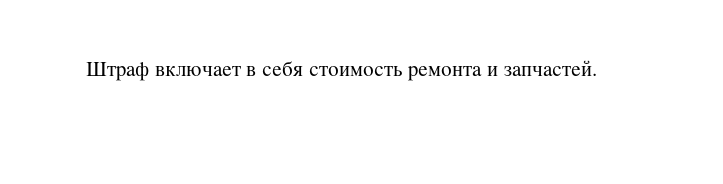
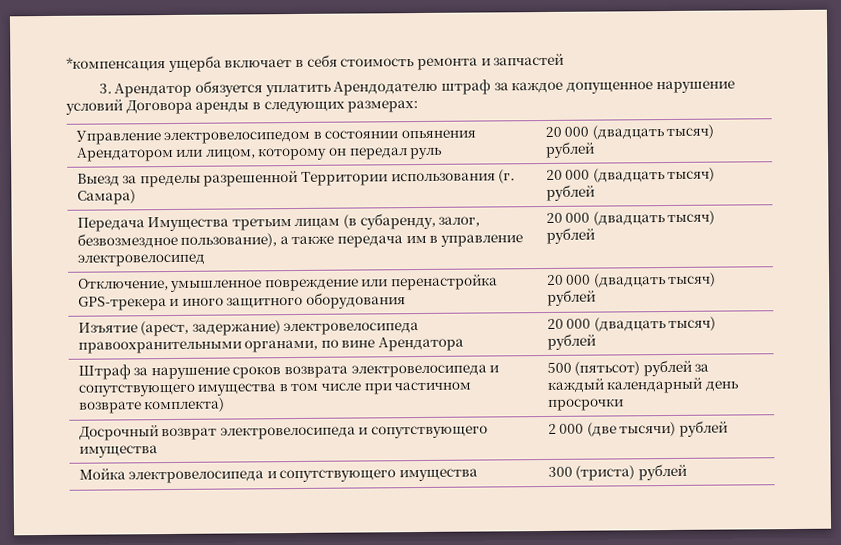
[86,62,149,81] Штраф -> [66,55,222,73] *компенсация ущерба
[503,60,597,76] запчастей. -> [493,53,565,66] [98,79,735,98] [65,99,419,115] [74,129,477,145] [75,146,443,162] [544,124,715,140] [544,141,595,158] [76,169,516,188] [76,189,136,205] [545,167,716,183] [545,184,595,201] [76,212,481,232] [76,232,524,249] [76,253,205,267] [545,210,716,226] [545,227,595,244] [77,274,499,293] [77,292,407,311] [546,272,717,288] [546,289,596,306] [77,320,420,337] [77,336,465,354] [546,316,717,332] [546,333,596,350] [77,364,500,380] [77,381,472,397] [78,397,226,414] [546,359,710,377] [546,377,738,394] [547,398,624,411] [78,425,489,441] [78,445,158,458] [547,420,729,437] [78,468,479,484] [547,463,687,481] запчастей // 3. Арендатор обязуется уплатить Арендодателю штраф за каждое допущенное нарушение условий Договора аренды в следующих размерах: // Управление электровелосипедом в состоянии опьянения Арендатором или лицом, которому он передал руль | 20 000 (двадцать тысяч) рублей // Выезд за пределы разрешенной Территории использования (г. Самара) | 20 000 (двадцать тысяч) рублей // Передача Имущества третьим лицам (в субаренду, залог, безвозмездное пользование), а также передача им в управление электровелосипед | 20 000 (двадцать тысяч) рублей // Отключение, умышленное повреждение или перенастройка GPS-трекера и иного защитного оборудования | 20 000 (двадцать тысяч) рублей // Изъятие (арест, задержание) электровелосипеда правоохранительными органами, по вине Арендатора | 20 000 (двадцать тысяч) рублей // Штраф за нарушение сроков возврата электровелосипеда и сопутствующего имущества в том числе при частичном возврате комплекта) | 500 (пятьсот) рублей за каждый календарный день просрочки // Досрочный возврат электровелосипеда и сопутствующего имущества | 2 000 (две тысячи) рублей // Мойка электровелосипеда и сопутствующего имущества | 300 (триста) рублей

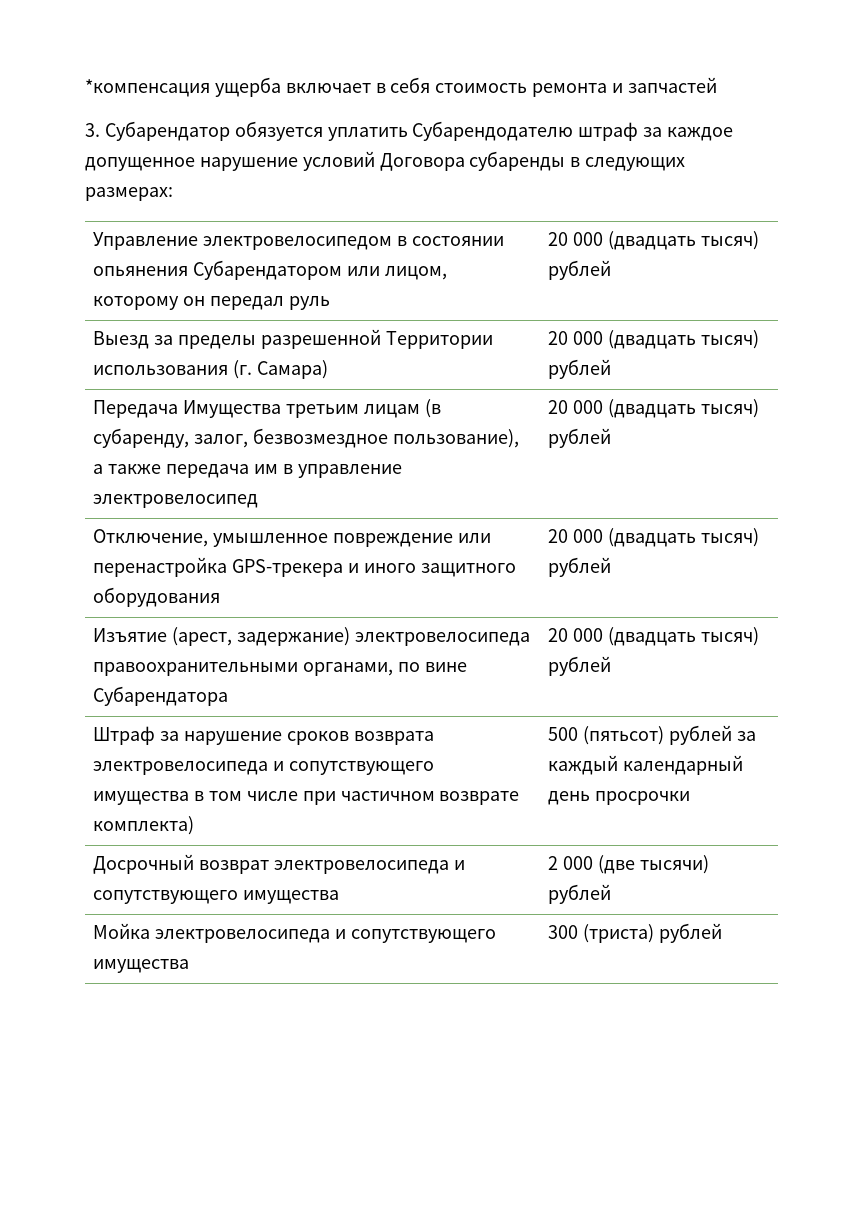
[114,82,193,98] Арендатор -> [104,121,230,141] Субарендатор
[333,80,439,96] Арендодателю -> [412,121,574,141] Субарендодателю
[195,101,250,114] аренды -> [469,151,566,171] субаренды
[75,146,174,162] Арендатором -> [193,260,343,280] Субарендатором
[378,336,465,352] Арендатора -> [93,686,229,706] Субарендатора

